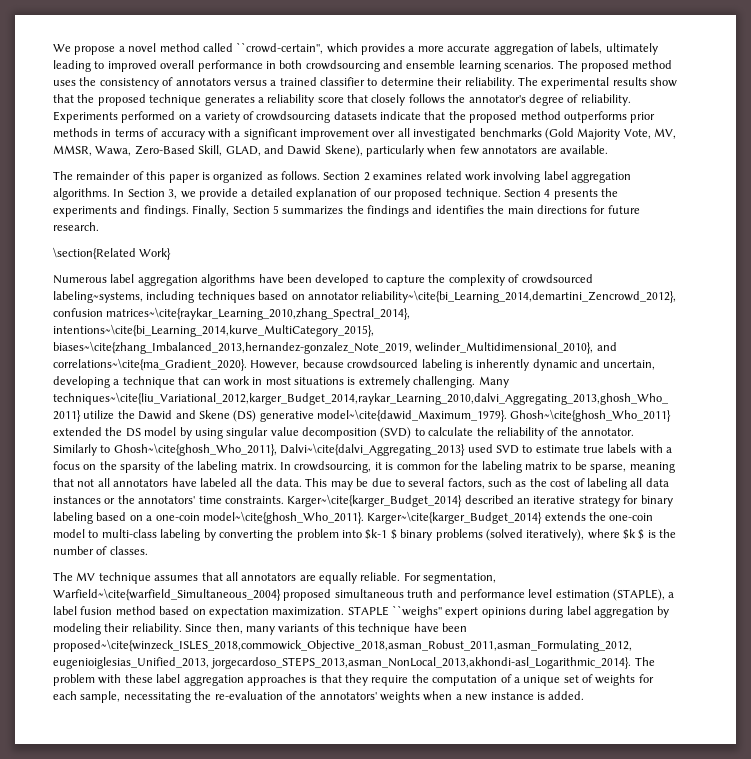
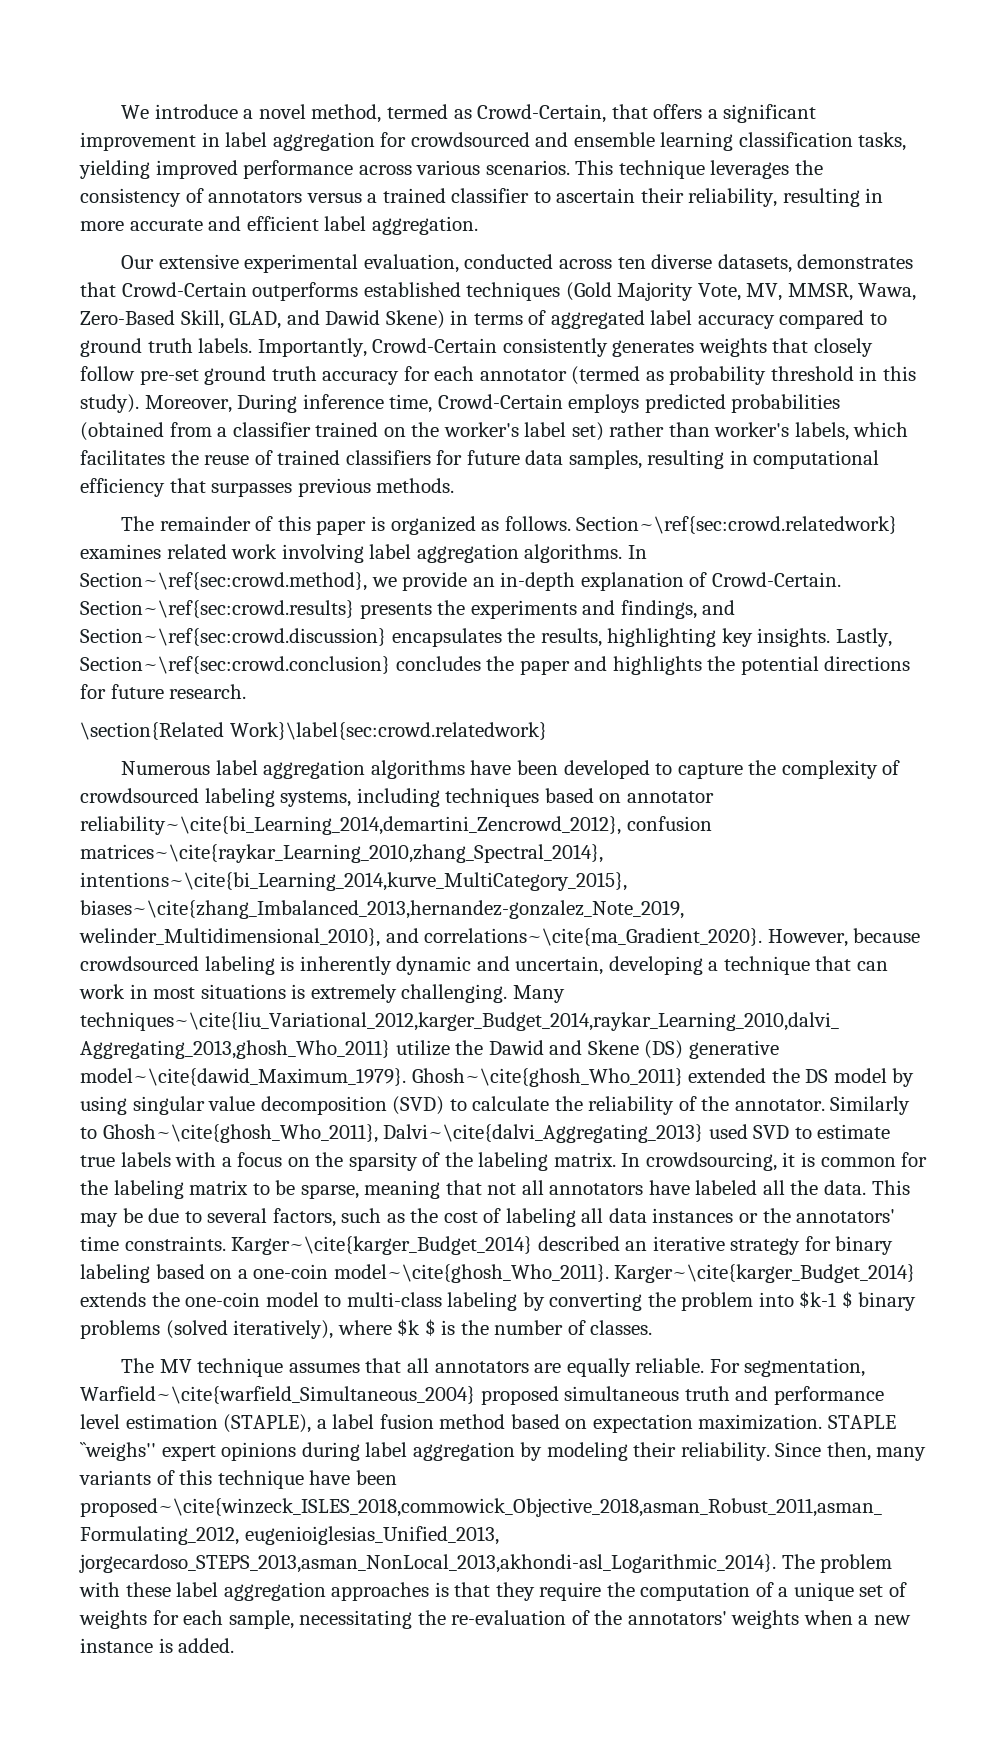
[74,46,116,55] propose -> [154,104,238,119] introduce
[159,42,658,55] [53,60,673,72] [53,80,76,86] method called ``crowd-certain'', which provides a more accurate aggregation of labels, ultimately leading to improved overall performance in both crowdsourcing and ensemble learning scenarios. The proposed method uses -> [311,104,817,123] [80,132,907,151] [79,160,790,179] method, termed as Crowd-Certain, that offers a significant improvement in label aggregation for crowdsourced and ensemble learning classification tasks, yielding improved performance across various scenarios. This technique leverages
[380,77,677,89] [53,94,631,106] [53,111,656,123] [53,128,542,140] determine their reliability. The experimental results show that the proposed technique generates a reliability score that closely follows the annotator's degree of reliability. Experiments performed on a variety of crowdsourcing datasets indicate that the proposed method outperforms prior methods in terms of accuracy with a significant improvement over all investigated benchmarks -> [556,188,884,207] [80,216,478,235] [121,254,914,273] [80,282,561,301] ascertain their reliability, resulting in more accurate and efficient label aggregation. // Our extensive experimental evaluation, conducted across ten diverse datasets, demonstrates that Crowd-Certain outperforms established techniques
[324,145,608,157] Skene), particularly when few annotators are available. -> [385,310,887,329] [80,338,873,357] [80,366,916,385] [80,394,841,413] [80,422,909,441] [80,450,880,469] [80,478,455,497] Skene) in terms of aggregated label accuracy compared to ground truth labels. Importantly, Crowd-Certain consistently generates weights that closely follow pre-set ground truth accuracy for each annotator (termed as probability threshold in this study). Moreover, During inference time, Crowd-Certain employs predicted probabilities (obtained from a classifier trained on the worker's label set) rather than worker's labels, which facilitates the reuse of trained classifiers for future data samples, resulting in computational efficiency that surpasses previous methods.
[323,172,370,181] Section 2 -> [576,516,898,534] Section~\ref{sec:crowd.relatedwork}
[127,188,618,200] [53,205,534,217] Section 3, we provide a detailed explanation of our proposed technique. Section 4 presents the experiments and findings. Finally, Section 5 summarizes the findings and identifies the main -> [80,572,841,591] [80,600,736,619] [80,628,892,647] [80,656,819,675] Section~\ref{sec:crowd.method}, we provide an in-depth explanation of Crowd-Certain. Section~\ref{sec:crowd.results} presents the experiments and findings, and Section~\ref{sec:crowd.discussion} encapsulates the results, highlighting key insights. Lastly, Section~\ref{sec:crowd.conclusion} concludes the paper and highlights the potential
[139,248,172,260] Work} -> [229,722,547,740] Work}\label{sec:crowd.relatedwork}
[53,291,143,303] labeling~systems, -> [204,788,352,807] labeling systems,

